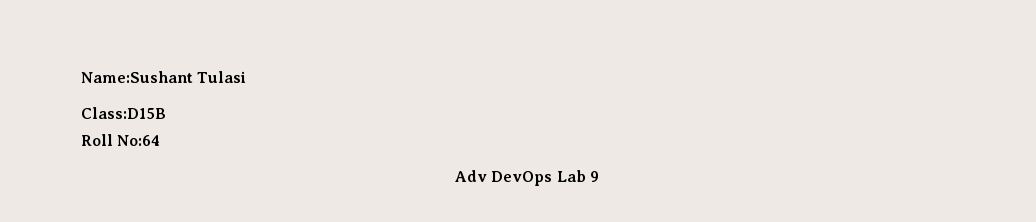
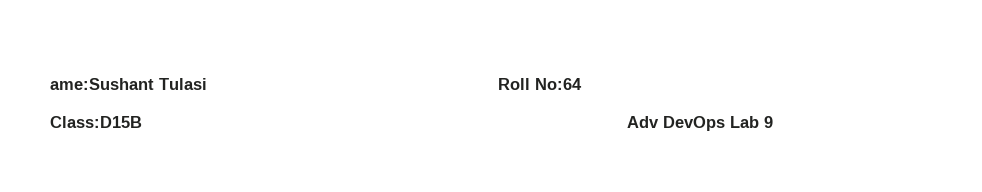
[81,71,193,83] Name:Sushant -> [50,78,154,90] ame:Sushant

